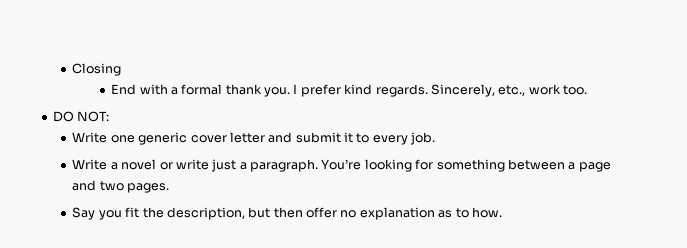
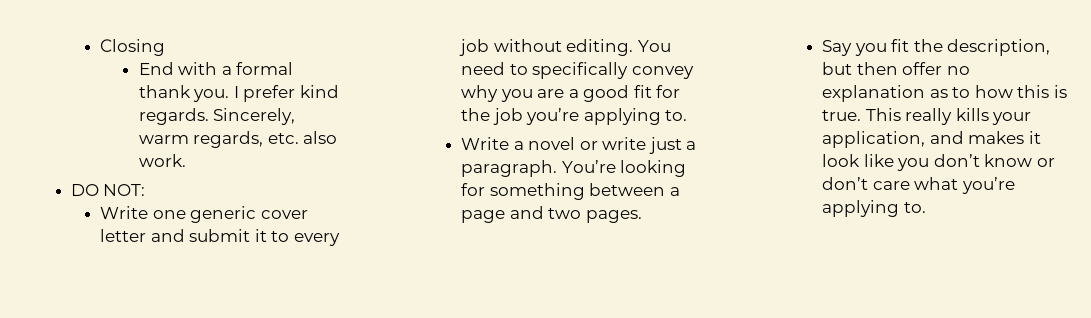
[498,84,588,96] etc., work too. -> [138,131,338,148] [138,154,186,167] warm regards, etc. also work.
[410,132,436,145] job. -> [458,39,671,56] [460,62,694,79] [460,85,681,102] [460,108,688,125] job without editing. You need to specifically convey why you are a good fit for the job you’re applying to.
[471,207,502,218] how. -> [974,85,1067,98] [821,108,1032,125] [821,131,1041,148] [821,154,1055,171] [821,177,1015,194] [821,200,926,217] how this is true. This really kills your application, and makes it look like you don’t know or don’t care what you’re applying to.

